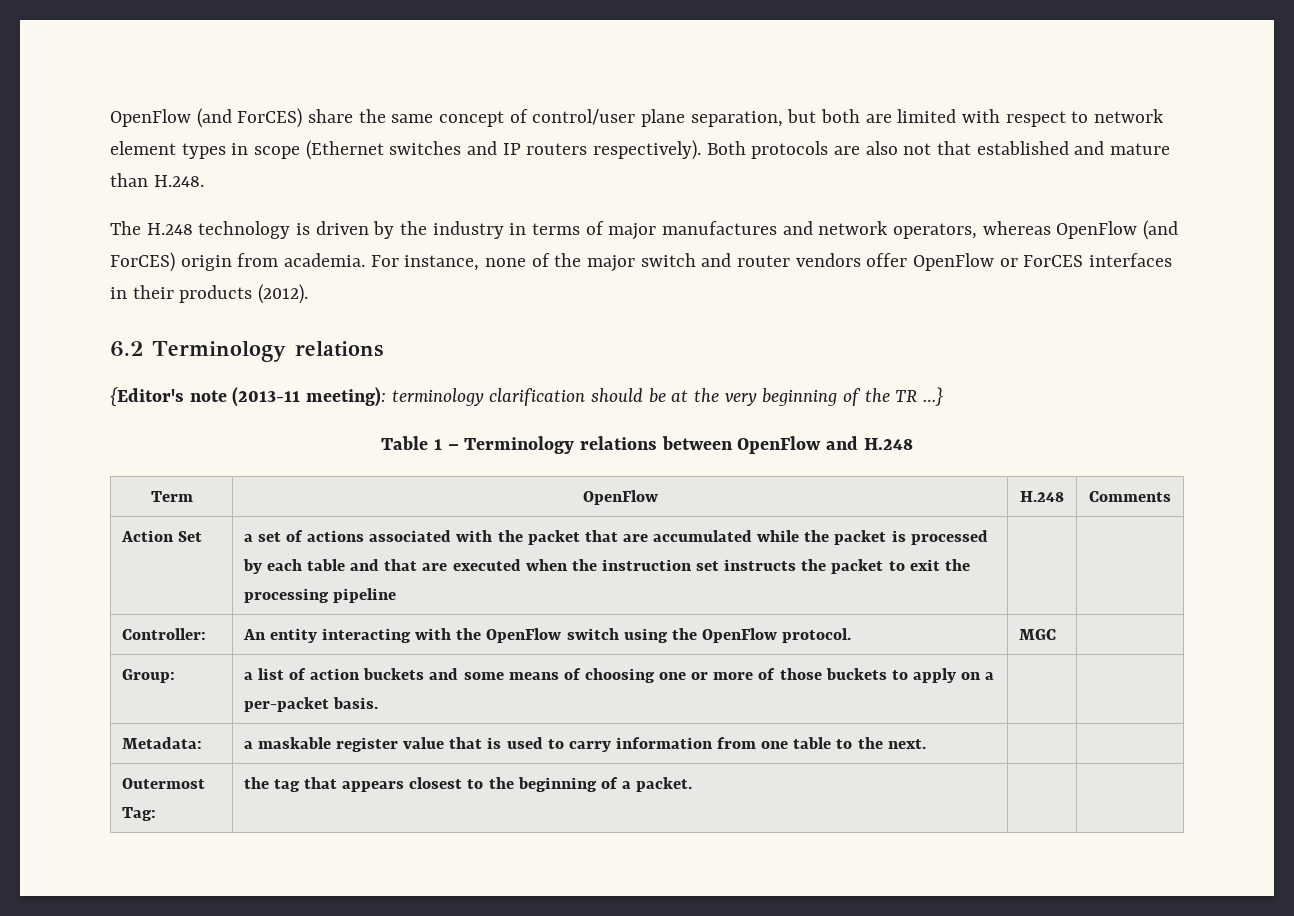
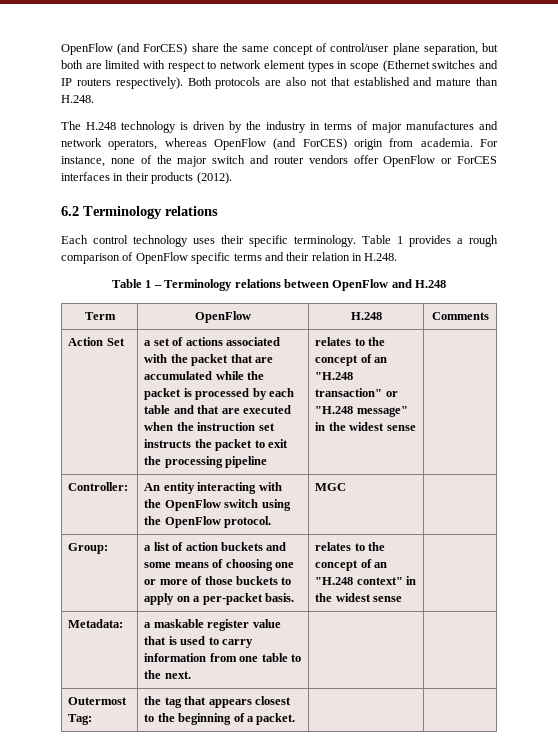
[110,387,944,407] {Editor's note (2013-11 meeting): terminology clarification should be at the very beginning of the TR …} -> [61,235,498,247] [61,252,398,264] Each control technology uses their specific terminology. Table 1 provides a rough comparison of OpenFlow specific terms and their relation in H.248.
(396, 595) none -> [315,337,386,346] [315,354,388,366] [315,372,354,380] [315,388,398,397] [315,406,408,417] [315,422,416,431] relates to the concept of an "H.248 transaction" or "H.248 message" in the widest sense
(378, 703) none -> [315,542,386,551] [315,559,388,571] [315,576,417,585] [315,593,403,602] relates to the concept of an "H.248 context" in the widest sense

